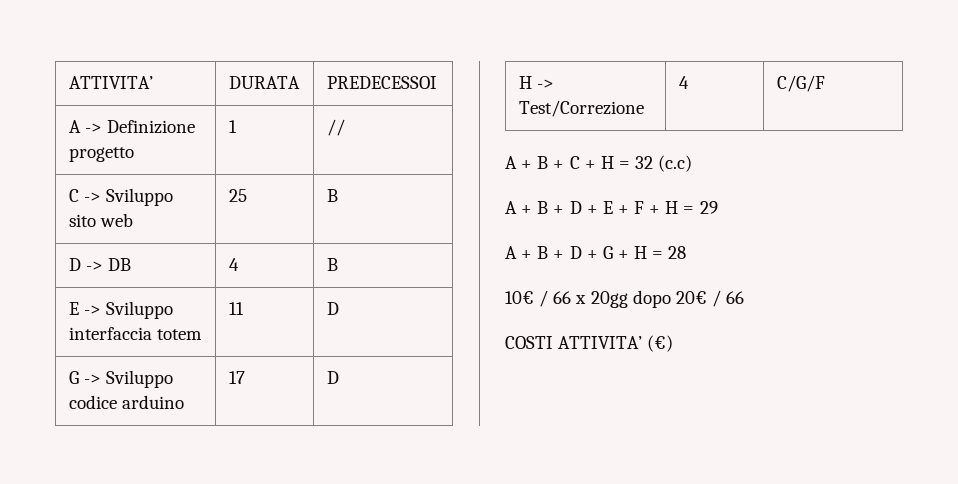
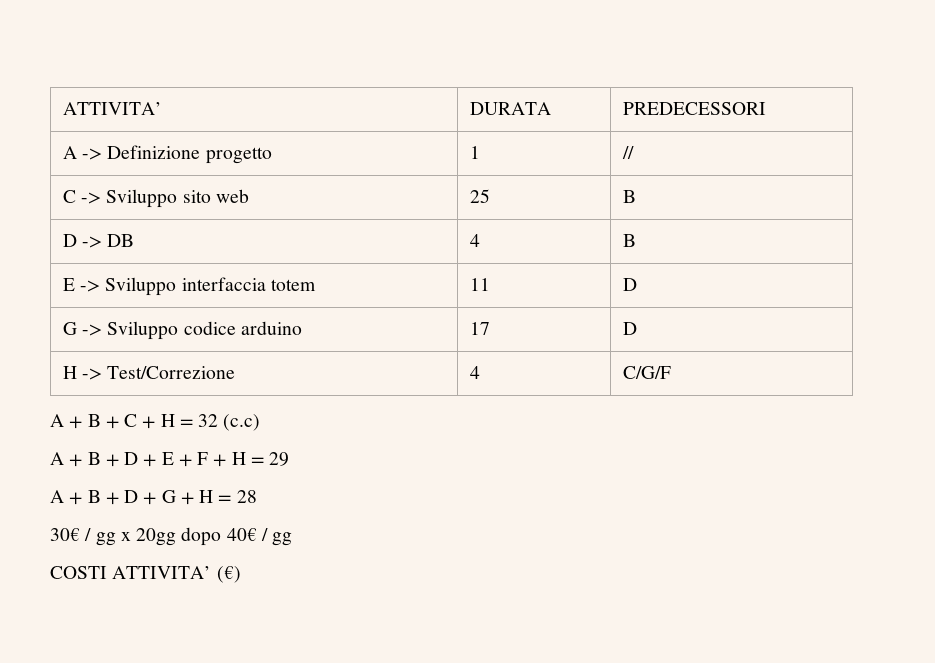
[326,76,437,89] PREDECESSOI -> [622,102,766,115] PREDECESSORI
[505,290,745,308] 10€ / 66 x 20gg dopo 20€ / 66 -> [50,527,293,546] 30€ / gg x 20gg dopo 40€ / gg

